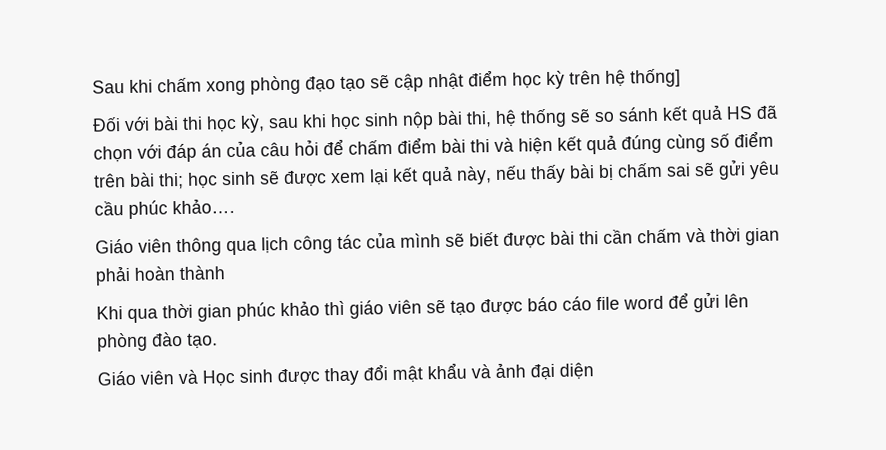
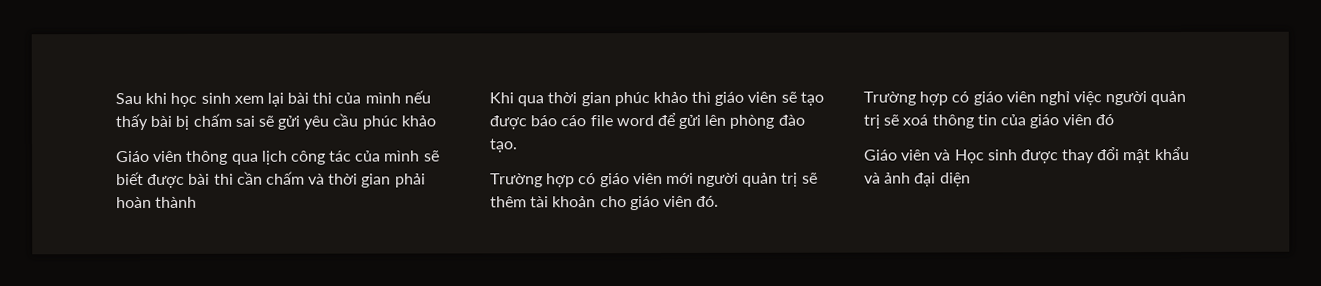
[157,68,681,96] [92,104,778,133] [93,130,774,163] [93,165,492,190] chấm xong phòng đạo tạo sẽ cập nhật điểm học kỳ trên hệ thống] // Đối với bài thi học kỳ, sau khi học sinh nộp bài thi, hệ thống sẽ so sánh kết quả HS đã chọn với đáp án của câu hỏi để chấm điểm bài thi và hiện kết quả đúng cùng số điểm trên bài thi; học sinh sẽ được xem lại kết quả này, -> [170,92,401,107] học sinh xem lại bài thi của mình
[172,197,235,215] khảo…. -> [400,115,436,127] khảo
(218, 341) none -> [490,172,818,188] [490,195,720,211] [863,90,1187,106] [863,114,1115,129] // Trường hợp có giáo viên mới người quản trị sẽ thêm tài khoản cho giáo viên đó. // Trường hợp có giáo viên nghỉ việc người quản trị sẽ xoá thông tin của giáo viên đó

